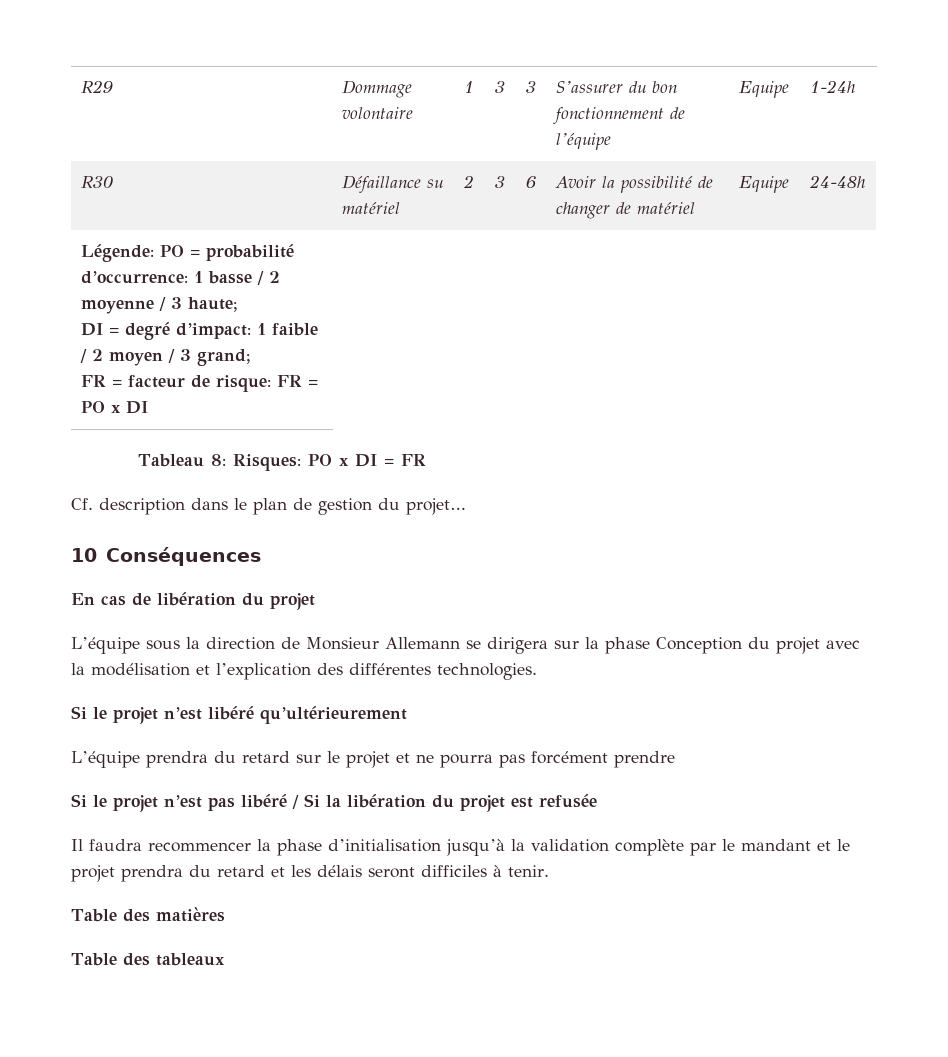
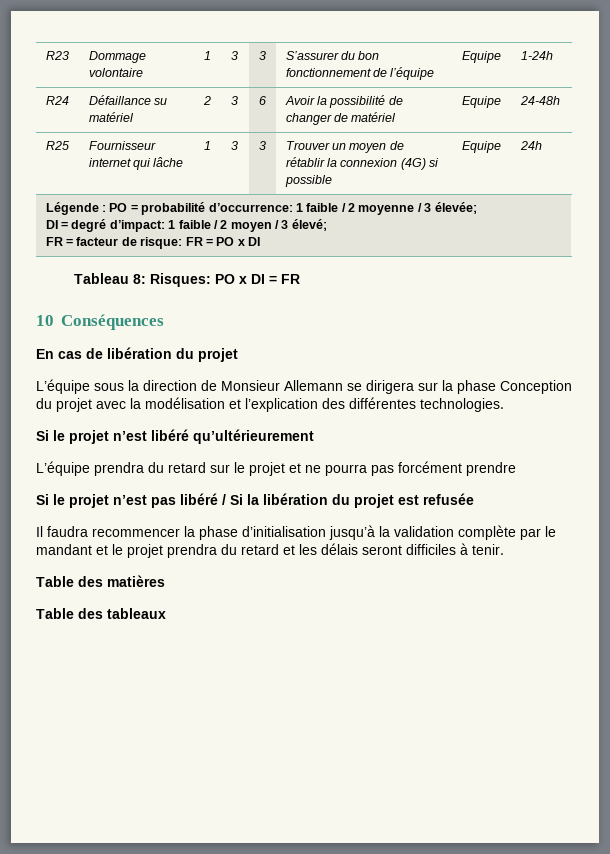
[80,80,113,94] R29 -> [45,51,69,60] R23
[80,176,113,189] R30 -> [45,96,69,105] R24
[80,244,154,262] Légende: -> [45,141,69,150] [88,141,156,150] [88,157,184,170] [203,141,211,150] [230,141,238,150] [258,141,266,150] [285,141,404,153] [285,157,440,170] [284,175,332,187] [461,141,501,153] [519,141,542,150] [45,202,107,215] R25 | Fournisseur internet qui lâche | 1 | 3 | 3 | Trouver un moyen de rétablir la connexion (4G) si possible | Equipe | 24h // Légende :
[207,271,252,284] basse -> [306,203,339,212] faible
[187,297,237,312] haute; -> [434,202,477,214] élevée;
[196,349,250,366] grand; -> [291,219,327,231] élevé;
[71,498,465,515] // Cf. description dans le plan de gestion du projet… -> (300, 279) none

